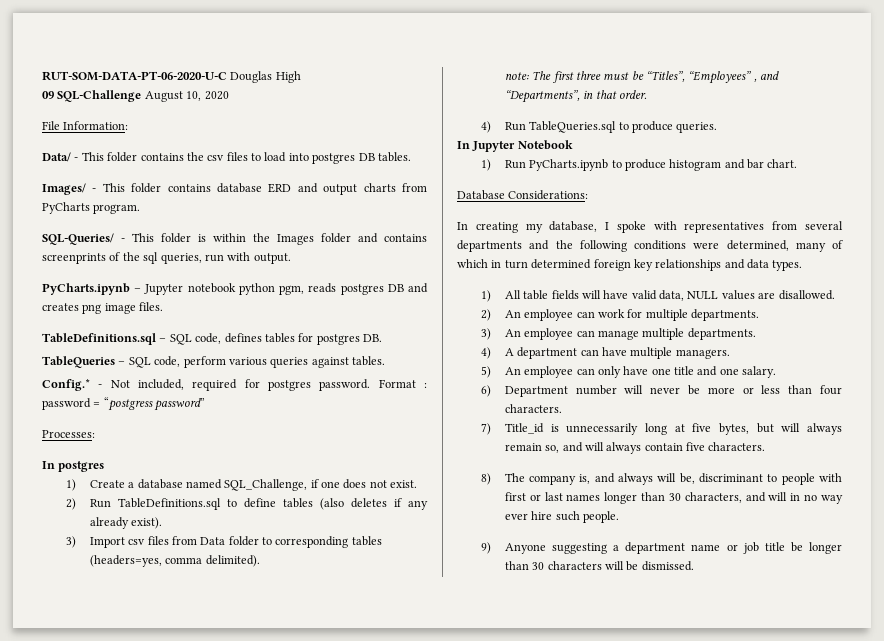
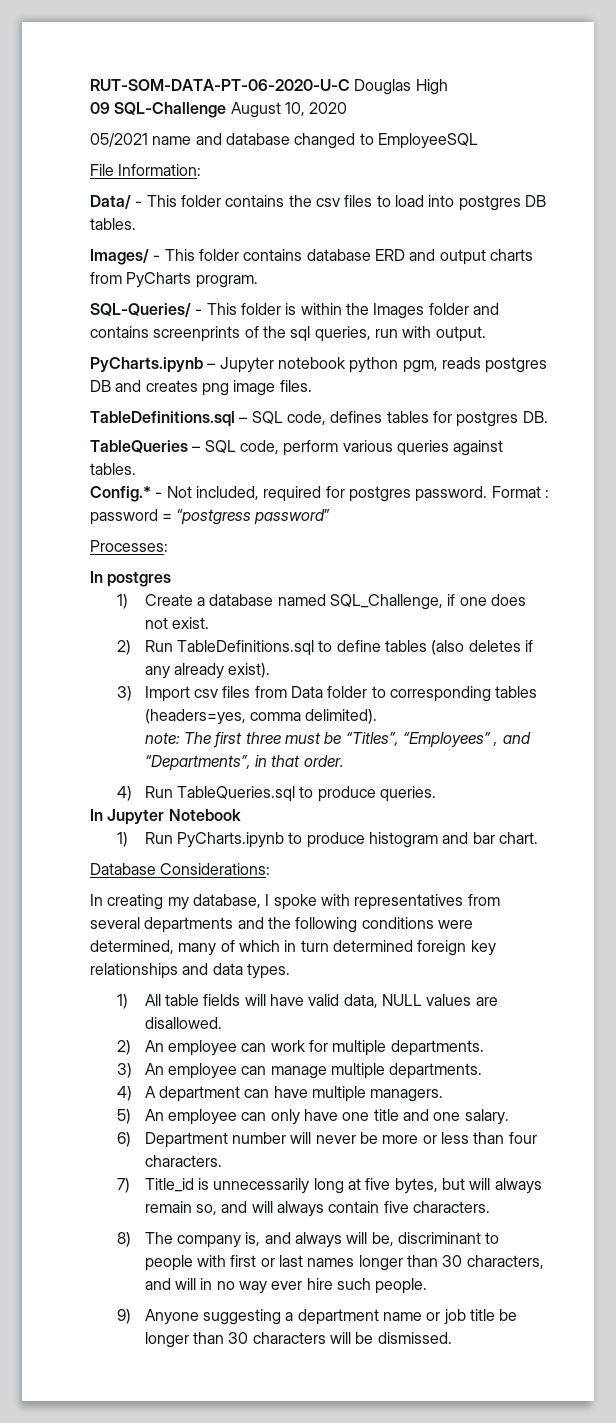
(229, 95) none -> [90,133,478,149] // 05/2021 name and database changed to EmployeeSQL

